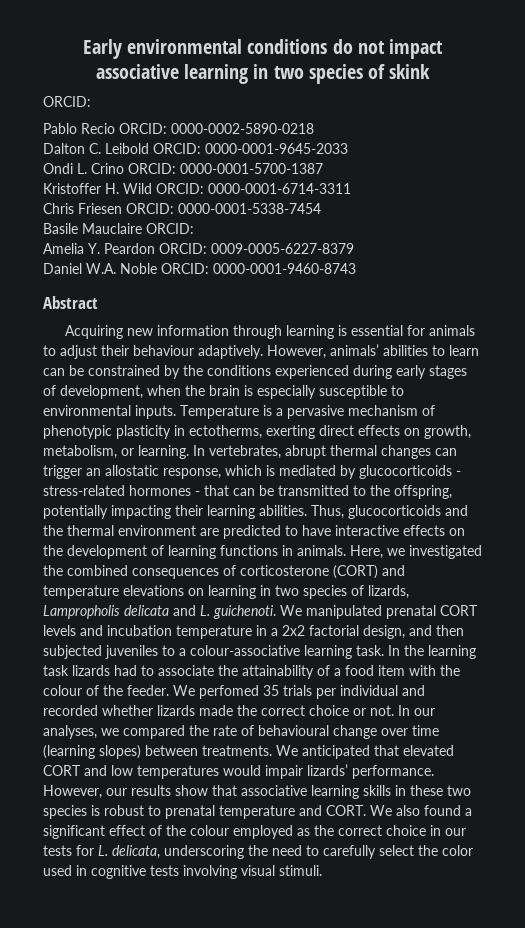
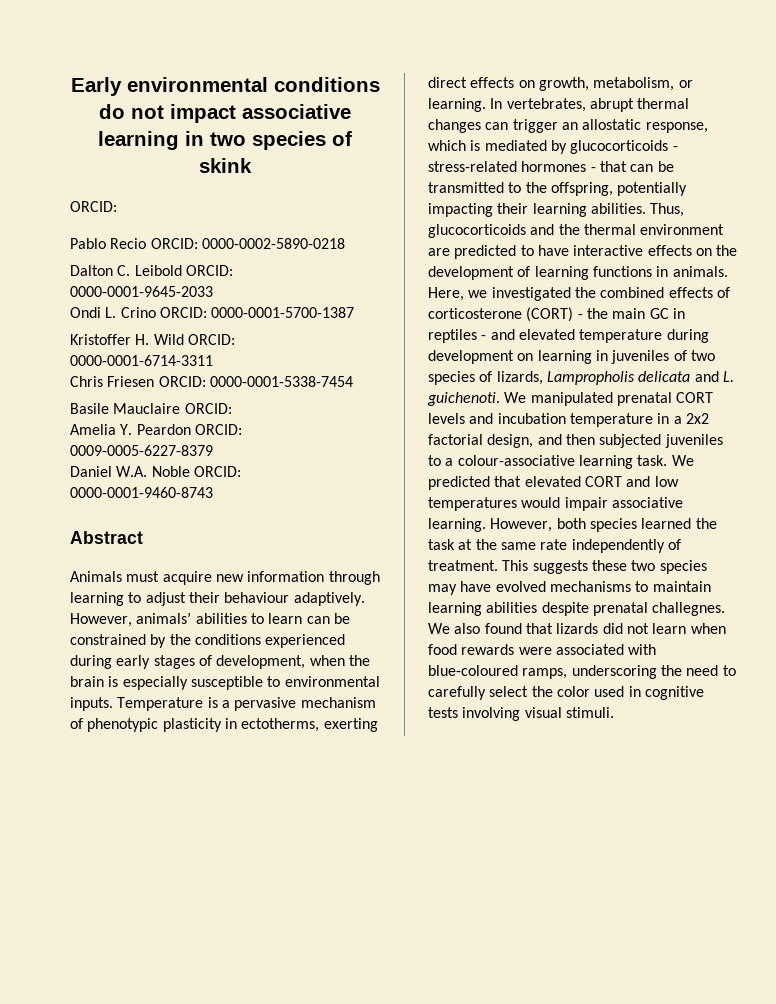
[64,325,123,339] Acquiring -> [70,571,212,585] Animals must acquire
[337,325,475,336] is essential for animals -> (124, 599) none
[132,568,219,579] consequences -> [668,287,713,298] effects
[382,565,405,576] [43,585,184,599] and temperature elevations -> [577,308,685,319] [428,329,709,343] [428,350,514,364] - the main GC in reptiles - and elevated temperature during development
(271, 590) none -> [611,350,687,364] juveniles of
[388,645,476,659] [43,665,460,679] [43,685,425,699] [43,705,435,716] [43,725,439,739] [43,745,370,759] In the learning task lizards had to associate the attainability of a food item with the colour of the feeder. We perfomed 35 trials per individual and recorded whether lizards made the correct choice or not. In our analyses, we compared the rate of behavioural change over time (learning slopes) between treatments. We anticipated -> [671,455,694,466] [428,476,490,490] We predicted
[307,764,434,779] [43,785,471,799] [43,805,472,819] [43,825,466,839] [43,845,160,859] lizards’ performance. However, our results show that associative learning skills in these two species is robust to prenatal temperature and CORT. We also found a significant effect of the colour employed as the correct choice in our tests for L. delicata, -> [611,497,683,508] [428,518,717,532] [428,539,681,553] [428,560,707,574] [428,581,711,595] [428,602,726,616] [428,623,726,634] [428,644,657,655] [428,665,568,679] associative learning. However, both species learned the task at the same rate independently of treatment. This suggests these two species may have evolved mechanisms to maintain learning abilities despite prenatal challegnes. We also found that lizards did not learn when food rewards were associated with blue-coloured ramps,

